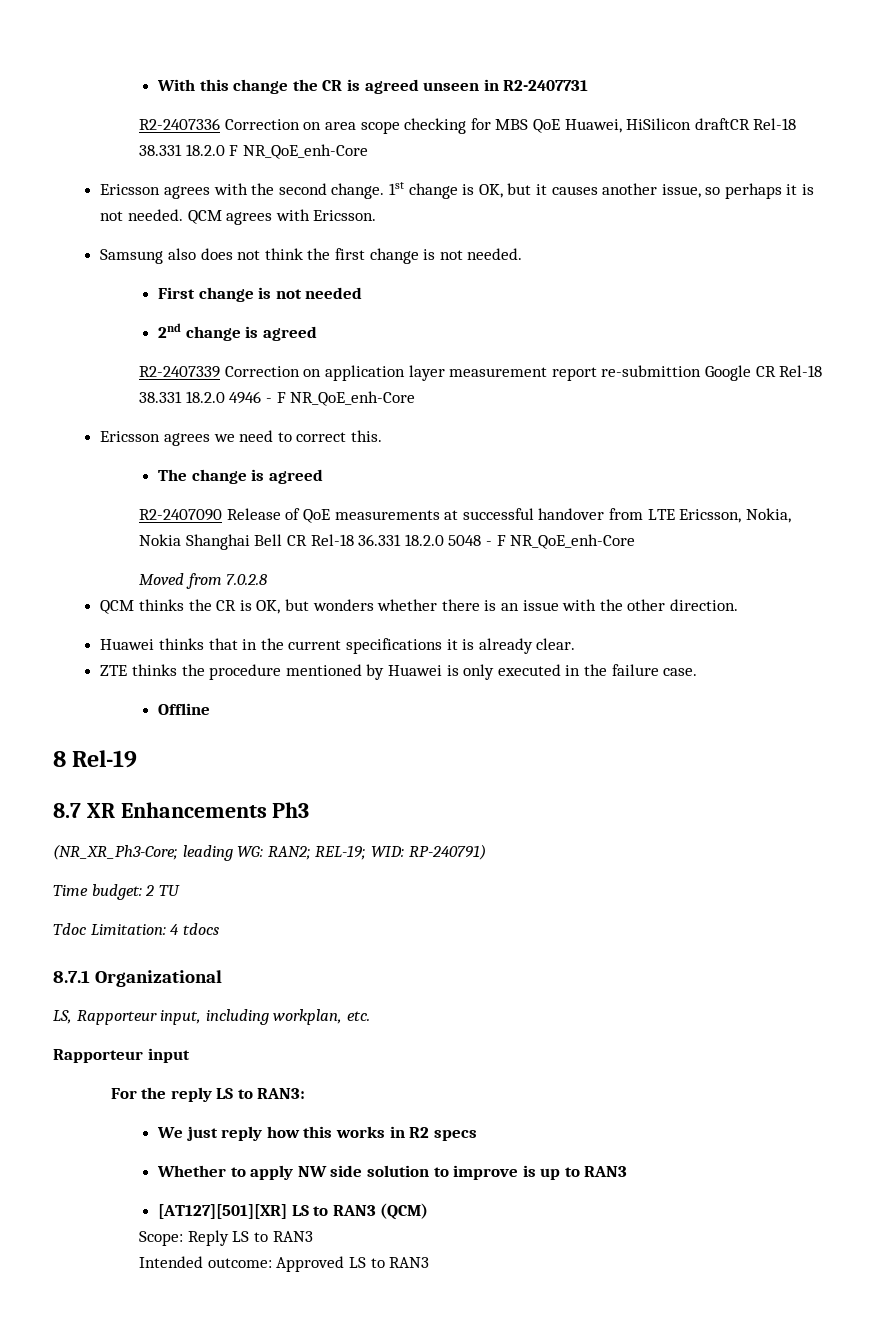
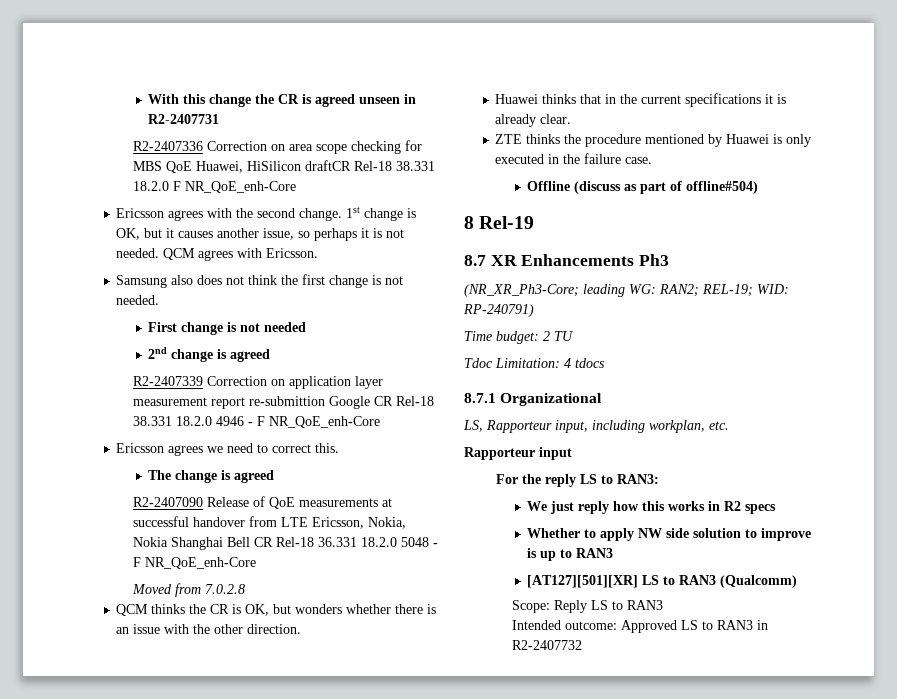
(210, 709) none -> [574,181,759,194] (discuss as part of offline#504)
[380,1203,429,1220] (QCM) -> [720,575,798,588] (Qualcomm)
(430, 1262) none -> [757,620,769,630] [512,640,583,650] in R2-2407732

